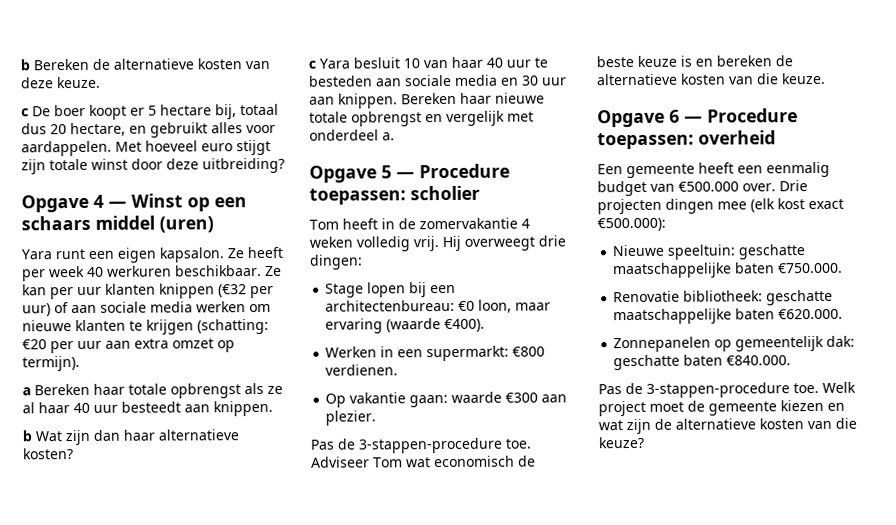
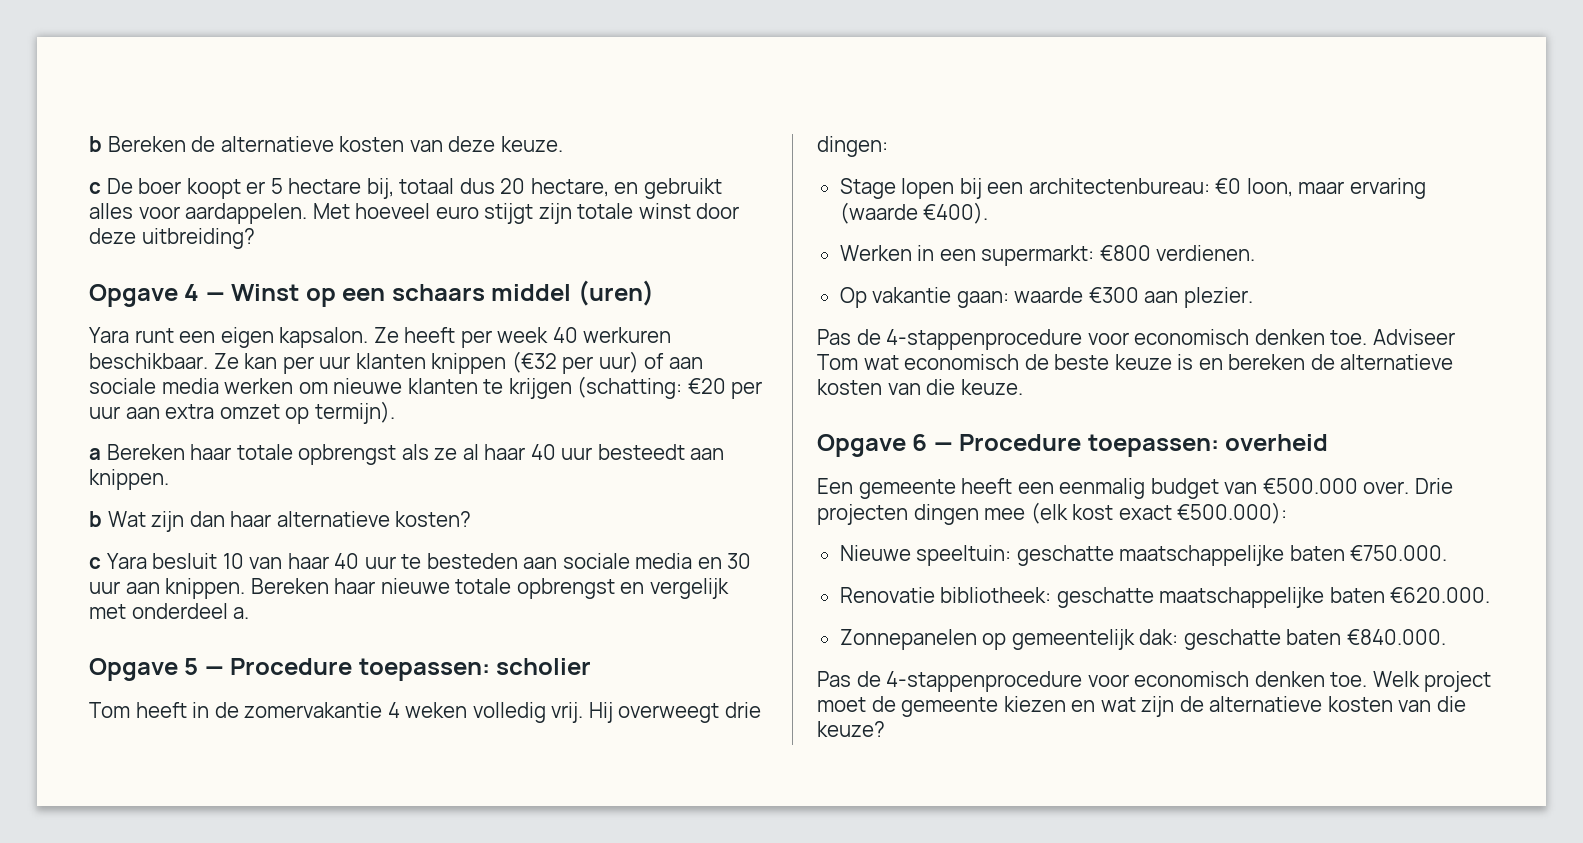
[358,437,503,454] 3-stappen-procedure -> [886,329,1325,350] 4-stappenprocedure voor economisch denken
[646,382,790,398] 3-stappen-procedure -> [886,671,1325,692] 4-stappenprocedure voor economisch denken

